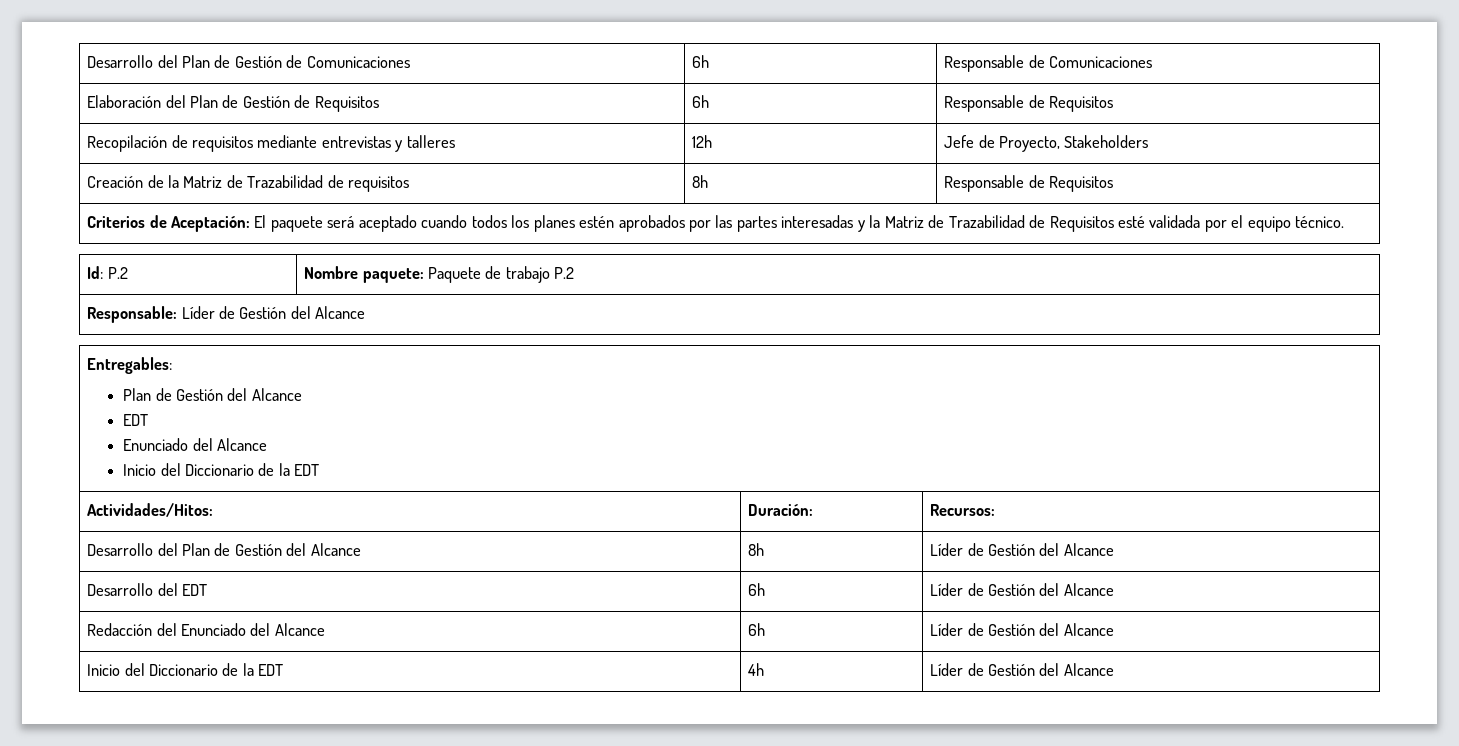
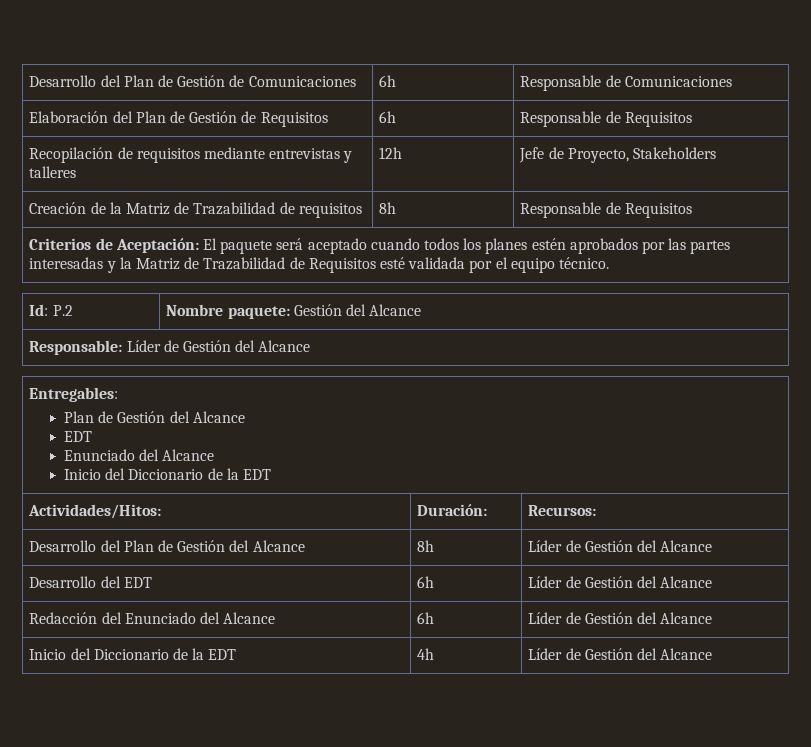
[427,266,575,283] Paquete de trabajo P.2 -> [293,304,422,316] Gestión del Alcance

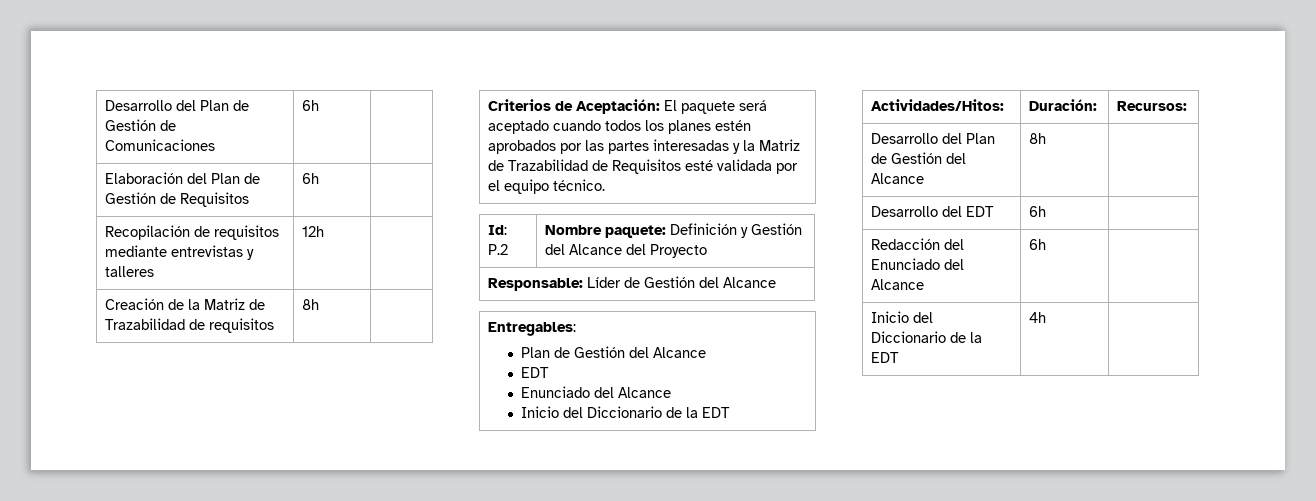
[520,75,732,91] Responsable de Comunicaciones -> (320, 105) none
[520,111,692,127] Responsable de Requisitos -> (320, 178) none
[519,147,717,163] Jefe de Proyecto, Stakeholders -> (325, 231) none
[520,202,692,218] Responsable de Requisitos -> (320, 304) none
[293,304,422,316] Gestión del Alcance -> [670,223,803,238] [545,244,708,258] Definición y Gestión del Alcance del Proyecto
[528,540,713,552] Líder de Gestión del Alcance -> (1047, 138) none
[528,576,713,588] Líder de Gestión del Alcance -> (1047, 211) none
[528,612,713,624] Líder de Gestión del Alcance -> (1047, 244) none
[528,648,713,660] Líder de Gestión del Alcance -> (1047, 317) none

